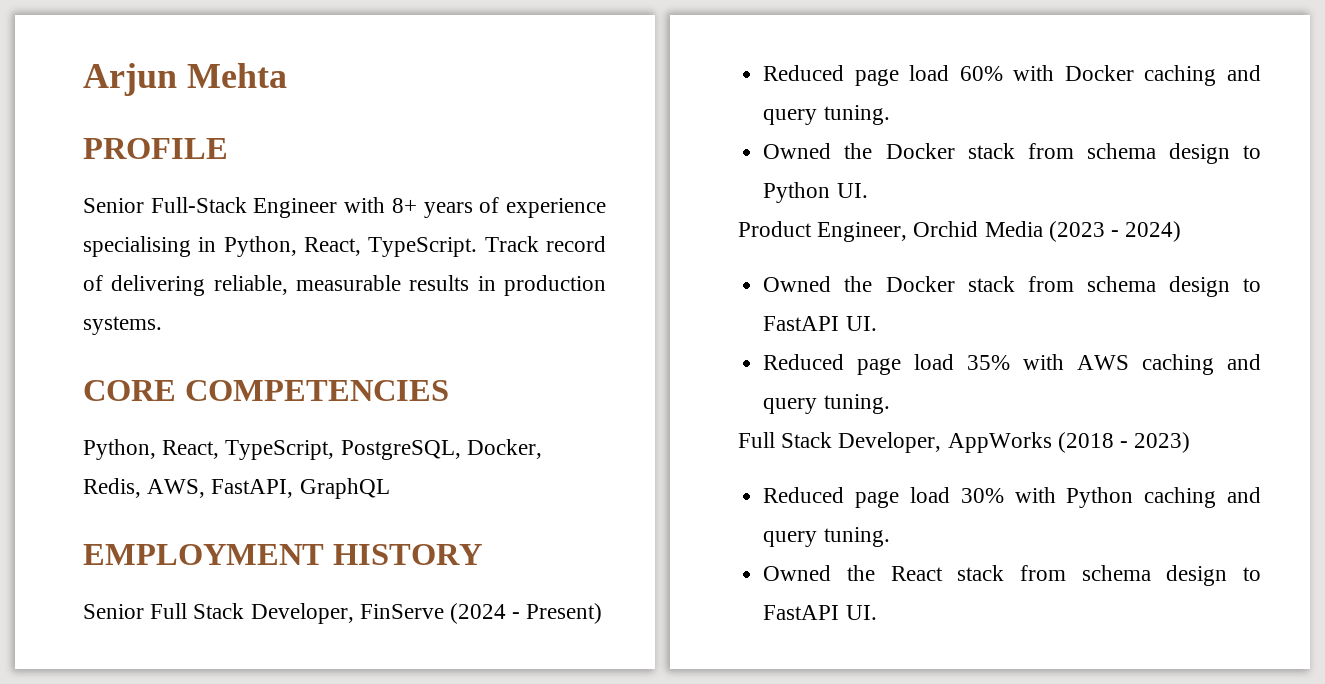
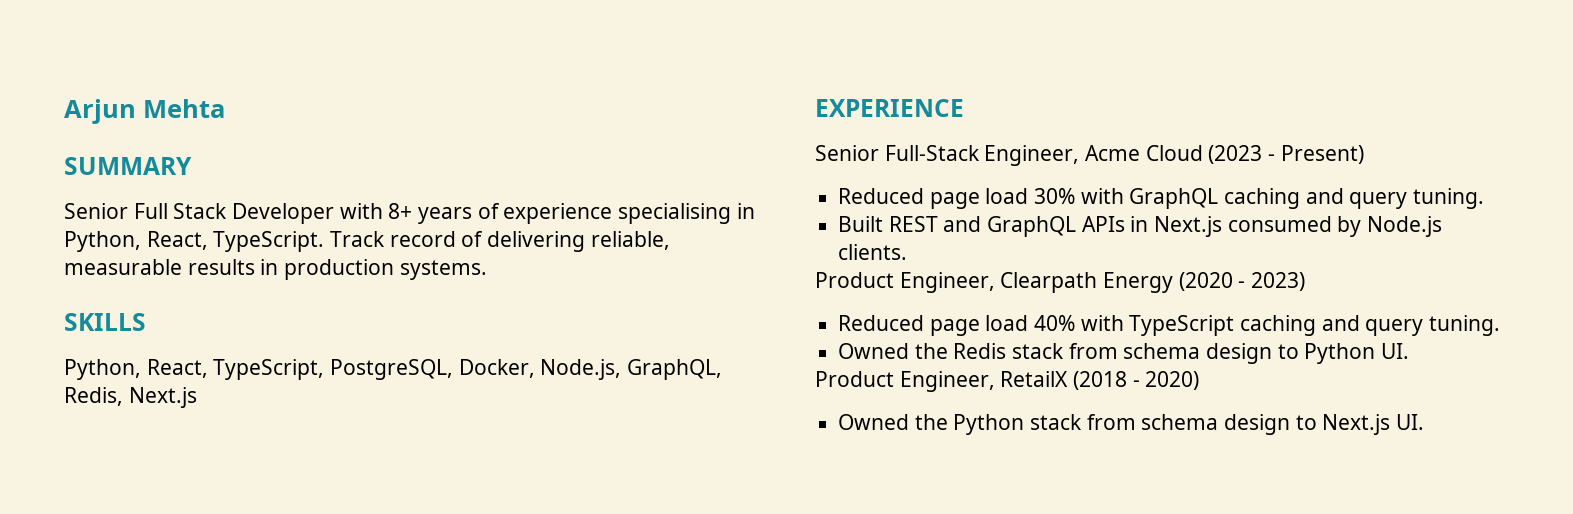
[83,138,228,159] [83,197,338,218] PROFILE // Senior Full-Stack Engineer -> [64,157,192,175] [64,203,335,224] SUMMARY // Senior Full Stack Developer
[83,380,449,401] CORE COMPETENCIES -> [64,313,146,331] SKILLS
[83,478,390,499] [83,544,482,565] [83,603,507,624] Redis, AWS, FastAPI, GraphQL // EMPLOYMENT HISTORY // Senior Full Stack Developer, FinServe (2024 -> [540,359,723,380] [64,387,197,408] [815,99,964,117] [815,145,1263,166] Node.js, GraphQL, Redis, Next.js // EXPERIENCE // Senior Full-Stack Engineer, Acme Cloud (2023
[959,65,1261,86] [763,105,890,125] [763,143,955,159] 60% with Docker caching and query tuning. // Owned the Docker -> [1034,188,1485,209] [838,216,1443,237] [838,244,908,260] [815,272,1306,293] [838,315,1501,336] [838,343,1007,359] 30% with GraphQL caching and query tuning. // Built REST and GraphQL APIs in Next.js consumed by Node.js clients. // Product Engineer, Clearpath Energy (2020 - 2023) // Reduced page load 40% with TypeScript caching and query tuning. // Owned the Redis
[913,221,1182,242] [763,276,1261,297] [763,316,877,331] [763,354,1261,375] [763,394,890,414] [738,432,1191,453] [763,487,1261,508] [763,527,890,547] [763,565,1261,586] [763,605,877,620] Orchid Media (2023 - 2024) // Owned the Docker stack from schema design to FastAPI UI. // Reduced page load 35% with AWS caching and query tuning. // Full Stack Developer, AppWorks (2018 - 2023) // Reduced page load 30% with Python caching and query tuning. // Owned the React stack from schema design to FastAPI UI. -> [1000,371,1200,390] [838,414,1425,435] RetailX (2018 - 2020) // Owned the Python stack from schema design to Next.js UI.

